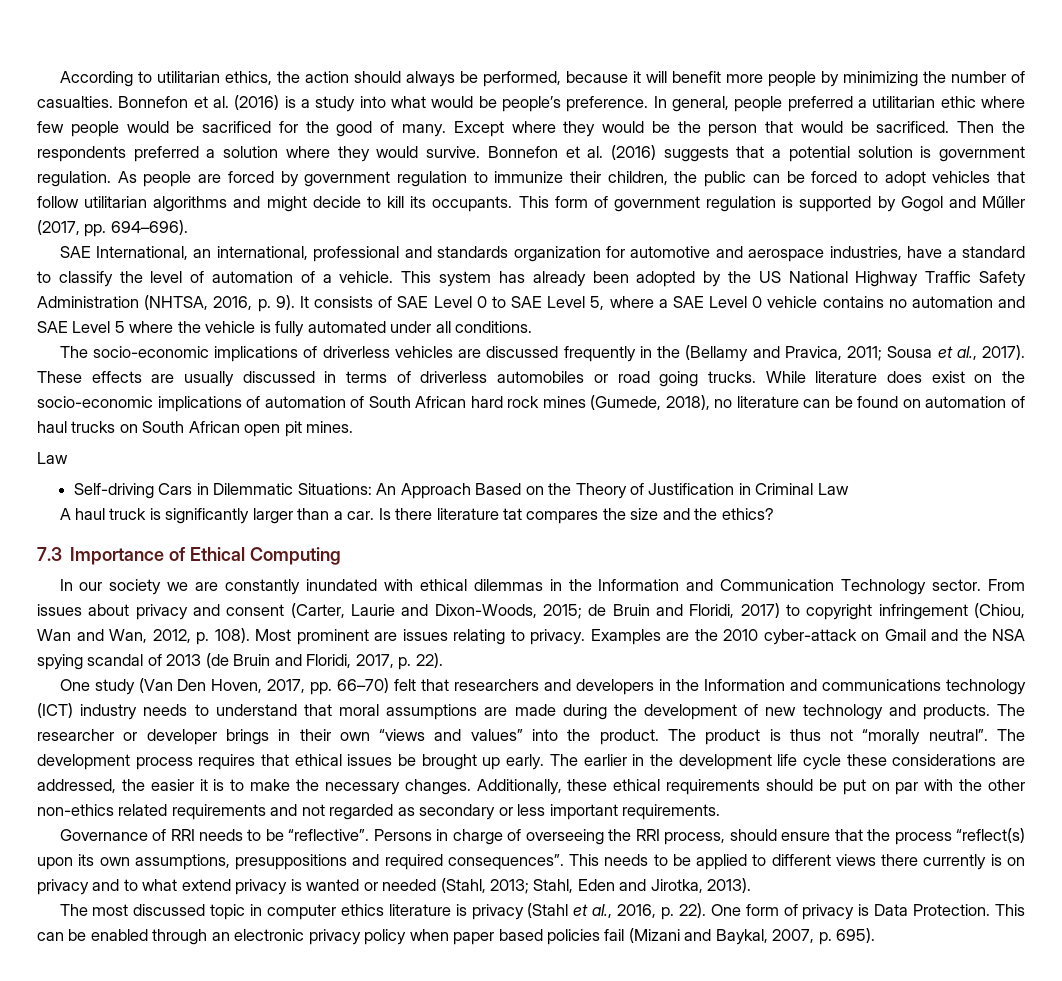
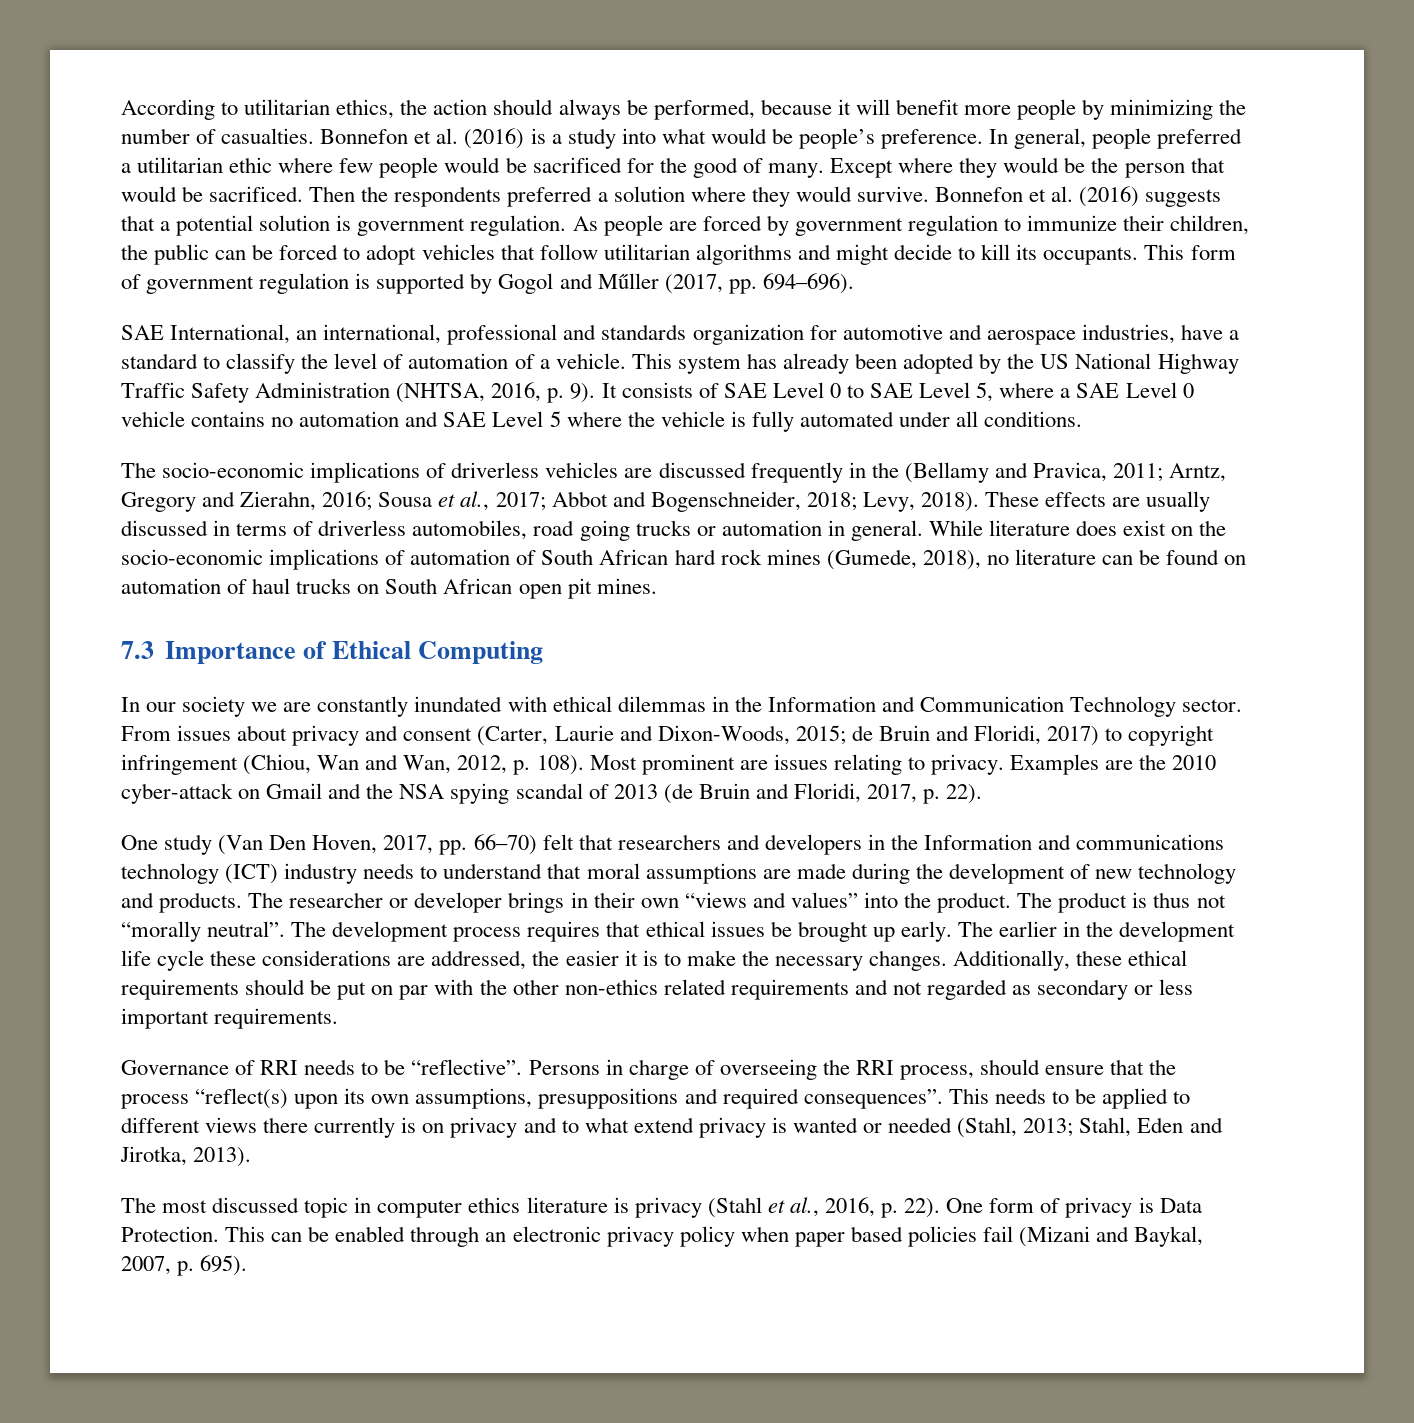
[887,345,1026,360] Sousa et al., 2017). -> [1169,463,1227,482] [121,491,979,512] Arntz, Gregory and Zierahn, 2016; Sousa et al., 2017; Abbot and Bogenschneider, 2018; Levy, 2018).
[497,371,756,387] automobiles or road going trucks. -> [412,520,923,541] automobiles, road going trucks or automation in general.
[37,452,68,464] [74,483,849,499] [59,508,774,524] // Law // Self-driving Cars in Dilemmatic Situations: An Approach Based on the Theory of Justification in Criminal Law // A haul truck is significantly larger than a car. Is there literature tat compares the size and the ethics? -> (657, 586) none

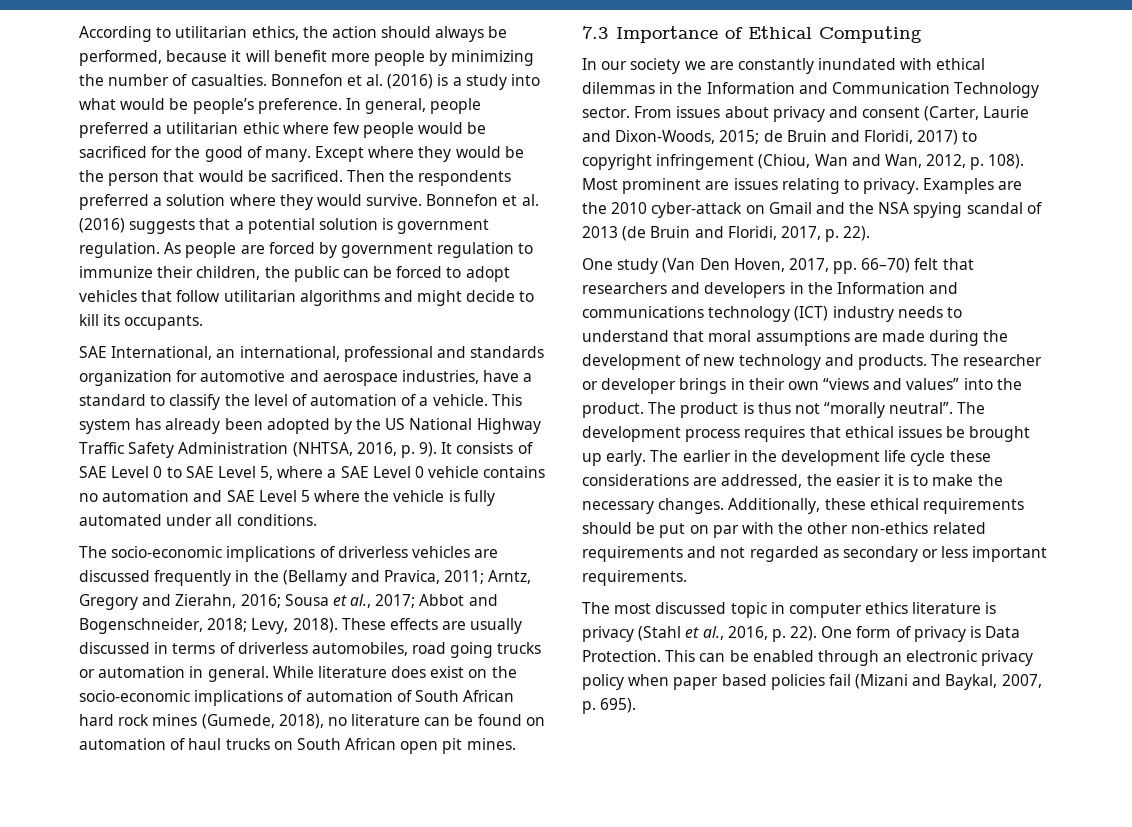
[1144,244,1236,260] [121,273,854,294] This form of government regulation is supported by Gogol and Műller (2017, pp. 694–696). -> (204, 322) none
[121,1059,1177,1080] [121,1088,1191,1109] [121,1117,1223,1138] [120,1146,252,1167] // Governance of RRI needs to be “reflective”. Persons in charge of overseeing the RRI process, should ensure that the process “reflect(s) upon its own assumptions, presuppositions and required consequences”. This needs to be applied to different views there currently is on privacy and to what extend privacy is wanted or needed (Stahl, 2013; Stahl, Eden and Jirotka, 2013). -> (687, 578) none

